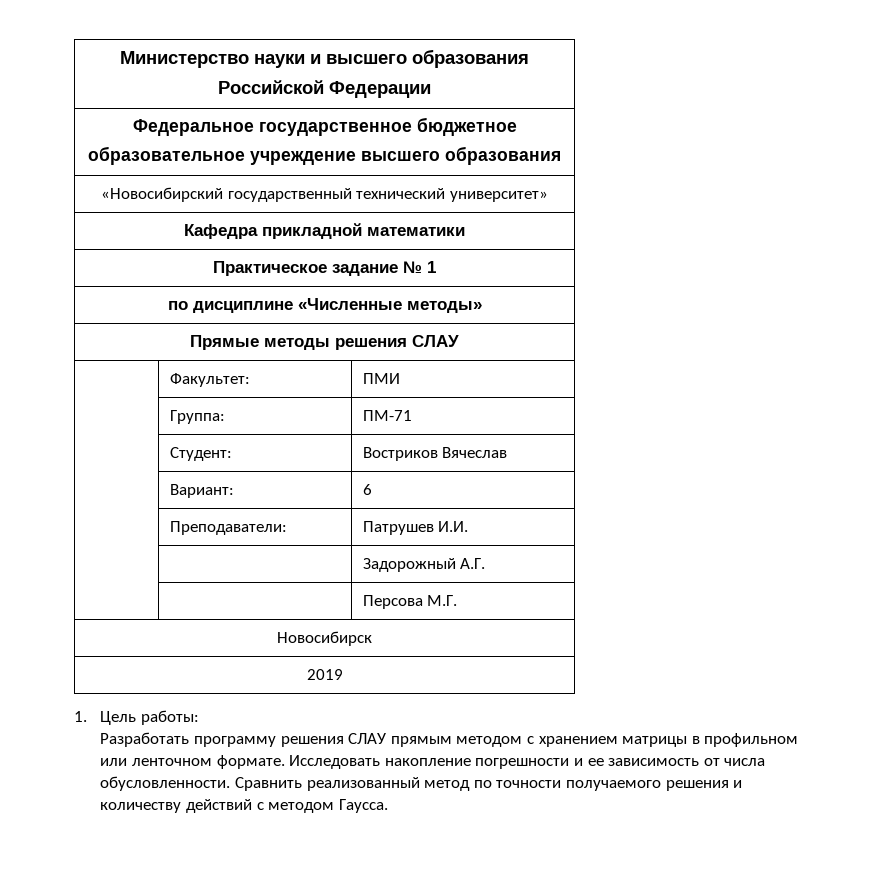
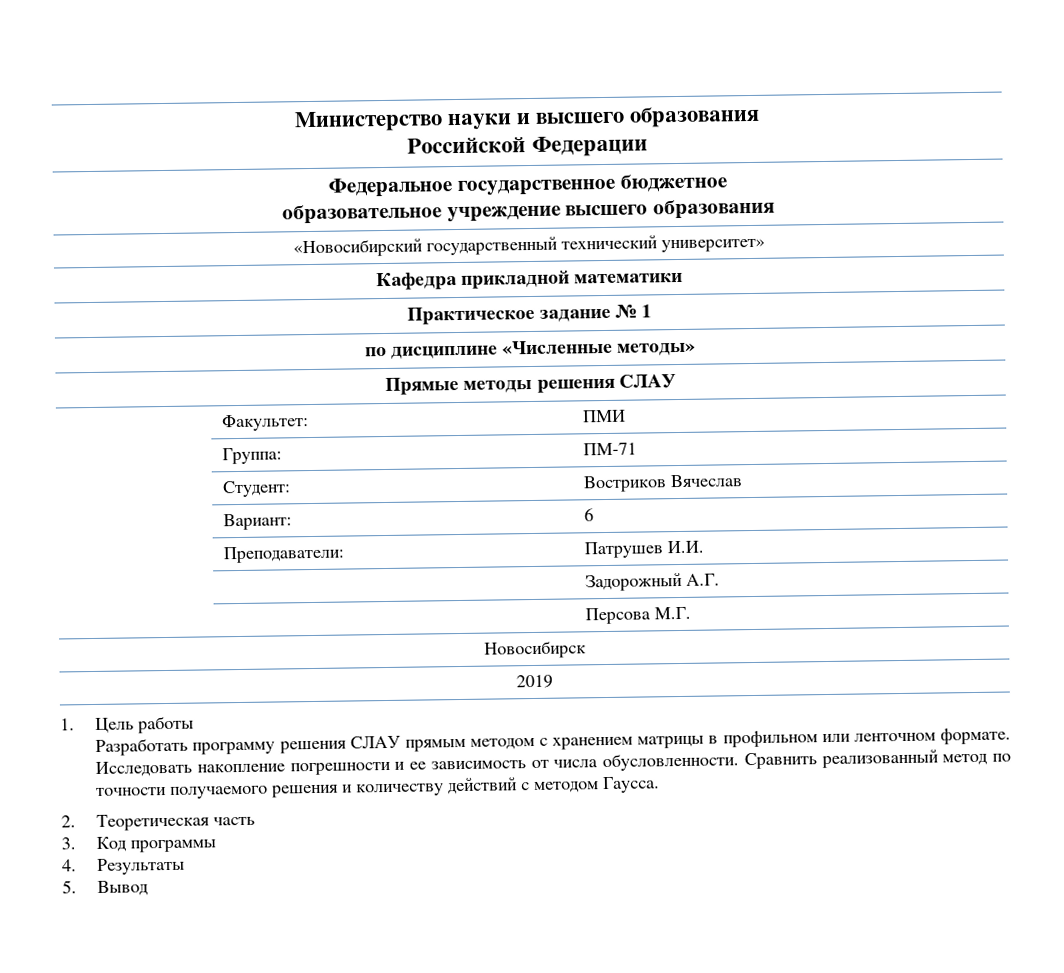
[141,710,200,725] работы: -> [137,715,195,734] работы
(388, 806) none -> [61,813,256,831] [61,836,217,853] [62,857,186,875] [62,880,149,896] // 2. Теоретическая часть // 3. Код программы // 4. Результаты // 5. Вывод

